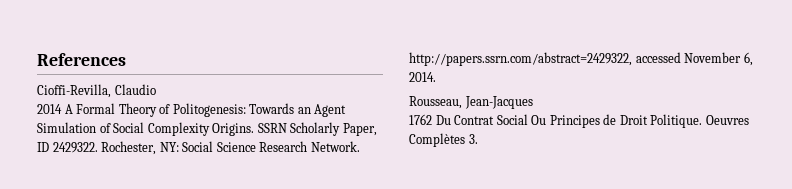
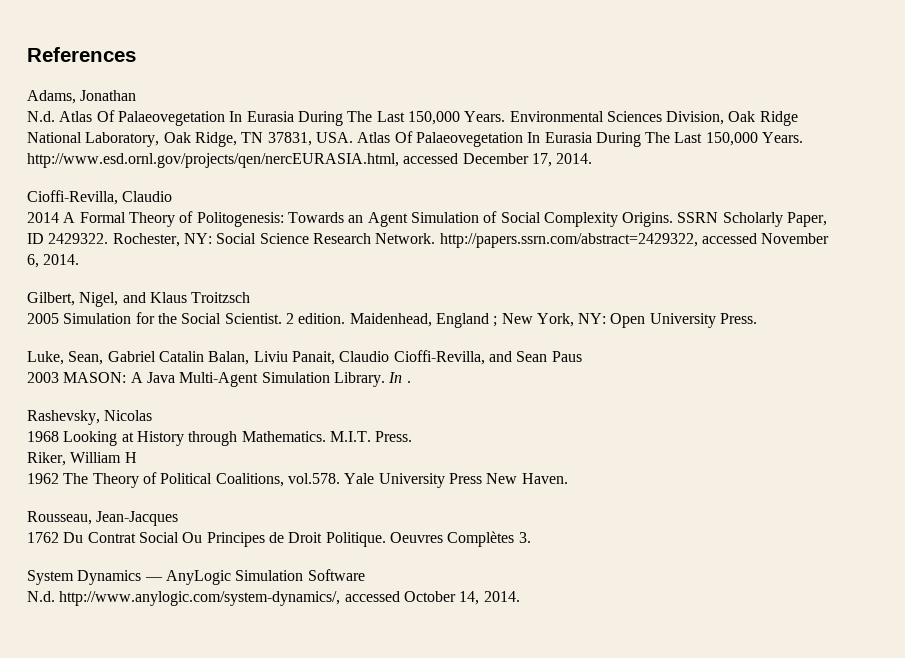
(126, 59) none -> [27,90,137,104] [27,110,798,126] [27,131,804,147] [27,153,593,168] // Adams, Jonathan // N.d. Atlas Of Palaeovegetation In Eurasia During The Last 150,000 Years. Environmental Sciences Division, Oak Ridge National Laboratory, Oak Ridge, TN 37831, USA. Atlas Of Palaeovegetation In Eurasia During The Last 150,000 Years. http://www.esd.ornl.gov/projects/qen/nercEURASIA.html, accessed December 17, 2014.
(436, 77) none -> [27,292,251,307] [27,312,758,328] [27,350,582,365] [27,372,411,387] [27,410,153,425] [27,431,413,446] [27,452,137,466] [27,472,568,488] // Gilbert, Nigel, and Klaus Troitzsch // 2005 Simulation for the Social Scientist. 2 edition. Maidenhead, England ; New York, NY: Open University Press. // Luke, Sean, Gabriel Catalin Balan, Liviu Panait, Claudio Cioffi-Revilla, and Sean Paus // 2003 MASON: A Java Multi-Agent Simulation Library. In . // Rashevsky, Nicolas // 1968 Looking at History through Mathematics. M.I.T. Press. // Riker, William H // 1962 The Theory of Political Coalitions, vol.578. Yale University Press New Haven.
(478, 139) none -> [27,569,365,585] [27,591,520,606] // System Dynamics — AnyLogic Simulation Software // N.d. http://www.anylogic.com/system-dynamics/, accessed October 14, 2014.

